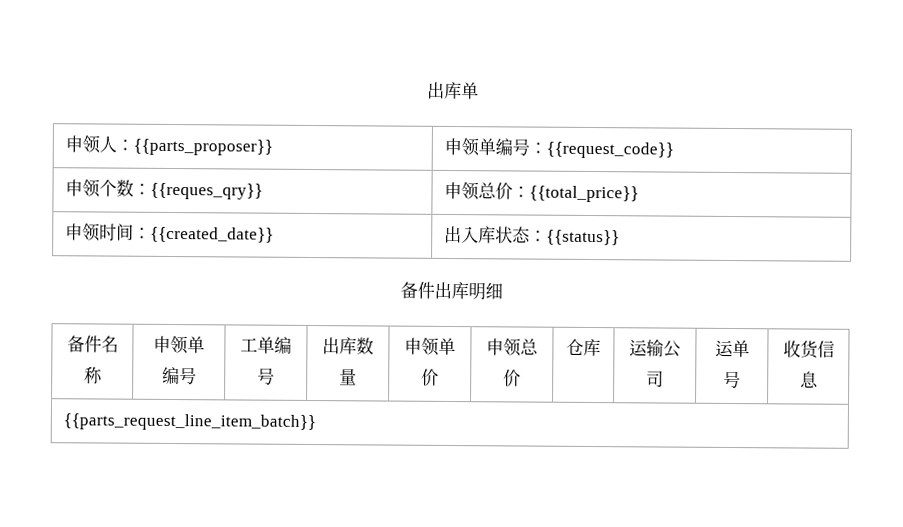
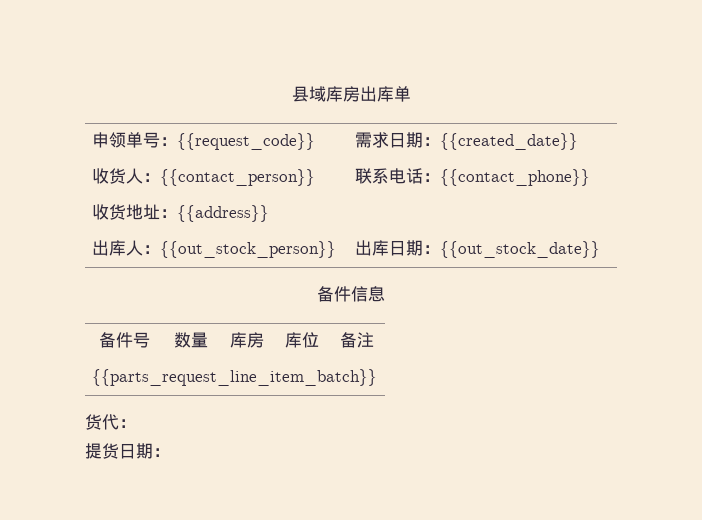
(427, 90) none -> [291,86,360,102] 县域库房
[99,135,274,156] [444,137,675,159] [65,179,264,200] [444,181,640,203] [65,223,275,243] [444,225,621,246] [399,281,503,301] [66,335,119,353] [83,366,103,384] [153,335,205,355] [161,366,197,385] [240,336,292,354] [257,367,275,385] [322,337,374,355] [339,368,357,386] [404,337,456,356] [421,368,439,386] [486,338,539,357] [503,369,521,387] [566,338,602,357] [629,339,682,358] [646,370,665,388] [714,339,750,358] [723,370,742,389] [782,340,835,359] [799,371,819,389] [63,413,317,432] 人：{{parts_proposer}} | 申领单编号：{{request_code}} // 申领个数：{{reques_qry}} | 申领总价：{{total_price}} // 申领时间：{{created_date}} | 出入库状态：{{status}} // 备件出库明细 // 备件名称 | 申领单编号 | 工单编号 | 出库数量 | 申领单价 | 申领总价 | 仓库 | 运输公司 | 运单号 | 收货信息 // {{parts_request_line_item_batch}} -> [125,132,315,150] [354,132,578,150] [91,168,315,186] [354,168,590,186] [91,204,269,222] [91,240,336,258] [354,240,600,258] [317,286,385,302] [99,332,150,348] [174,332,208,348] [229,332,264,348] [285,332,319,348] [340,332,374,348] [91,369,377,386] [85,414,136,430] [85,443,170,459] 单号：{{request_code}} | 需求日期：{{created_date}} // 收货人：{{contact_person}} | 联系电话：{{contact_phone}} // 收货地址：{{address}} // 出库人：{{out_stock_person}} | 出库日期：{{out_stock_date}} // 备件信息 // 备件号 | 数量 | 库房 | 库位 | 备注 // {{parts_request_line_item_batch}} // 货代： // 提货日期：

